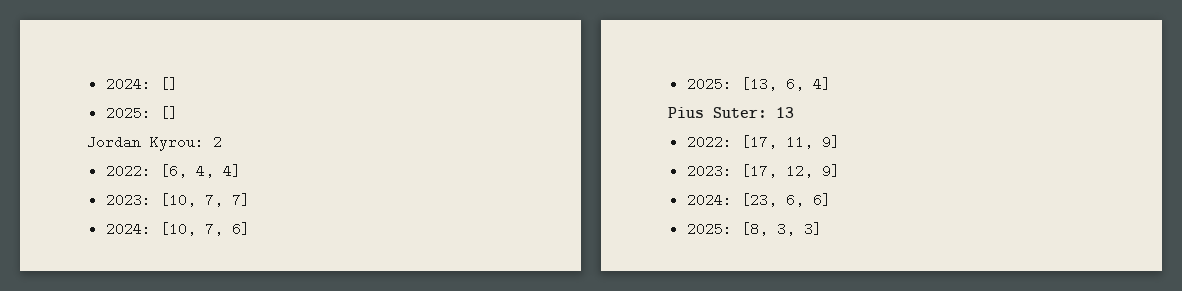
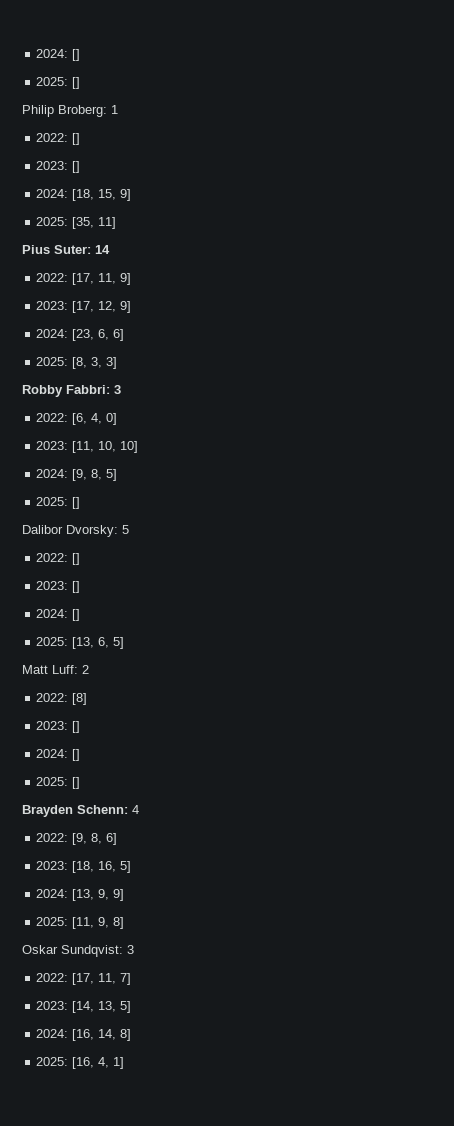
[105,77,178,91] [105,106,178,120] [87,135,222,151] [105,164,241,178] [105,193,250,207] [105,222,250,236] [686,77,831,91] 2024: [] // 2025: [] // Jordan Kyrou: 2 // 2022: [6, 4, 4] // 2023: [10, 7, 7] // 2024: [10, 7, 6] // 2025: [13, 6, 4] -> [36,49,81,61] [36,77,81,89] [22,105,118,117] [36,133,81,145] [36,161,81,173] [36,189,132,201] [36,217,117,229] 2024: [] // 2025: [] // Philip Broberg: 1 // 2022: [] // 2023: [] // 2024: [18, 15, 9] // 2025: [35, 11]
[776,107,794,118] 13 -> [95,245,110,254] 14
(822, 229) none -> [22,385,121,397] [36,413,118,425] [36,441,139,453] [36,469,118,481] [36,497,81,509] [22,525,129,537] [36,553,81,565] [36,581,81,593] [36,609,81,621] [36,637,125,649] [22,665,89,674] [36,693,88,705] [36,721,81,733] [36,749,81,761] [36,777,81,789] [22,805,139,817] [36,833,118,845] [36,861,132,873] [36,889,125,901] [36,917,125,929] [22,945,134,957] [36,973,132,985] [36,1001,132,1013] [36,1029,132,1041] [36,1057,125,1069] // Robby Fabbri: 3 // 2022: [6, 4, 0] // 2023: [11, 10, 10] // 2024: [9, 8, 5] // 2025: [] // Dalibor Dvorsky: 5 // 2022: [] // 2023: [] // 2024: [] // 2025: [13, 6, 5] // Matt Luff: 2 // 2022: [8] // 2023: [] // 2024: [] // 2025: [] // Brayden Schenn: 4 // 2022: [9, 8, 6] // 2023: [18, 16, 5] // 2024: [13, 9, 9] // 2025: [11, 9, 8] // Oskar Sundqvist: 3 // 2022: [17, 11, 7] // 2023: [14, 13, 5] // 2024: [16, 14, 8] // 2025: [16, 4, 1]

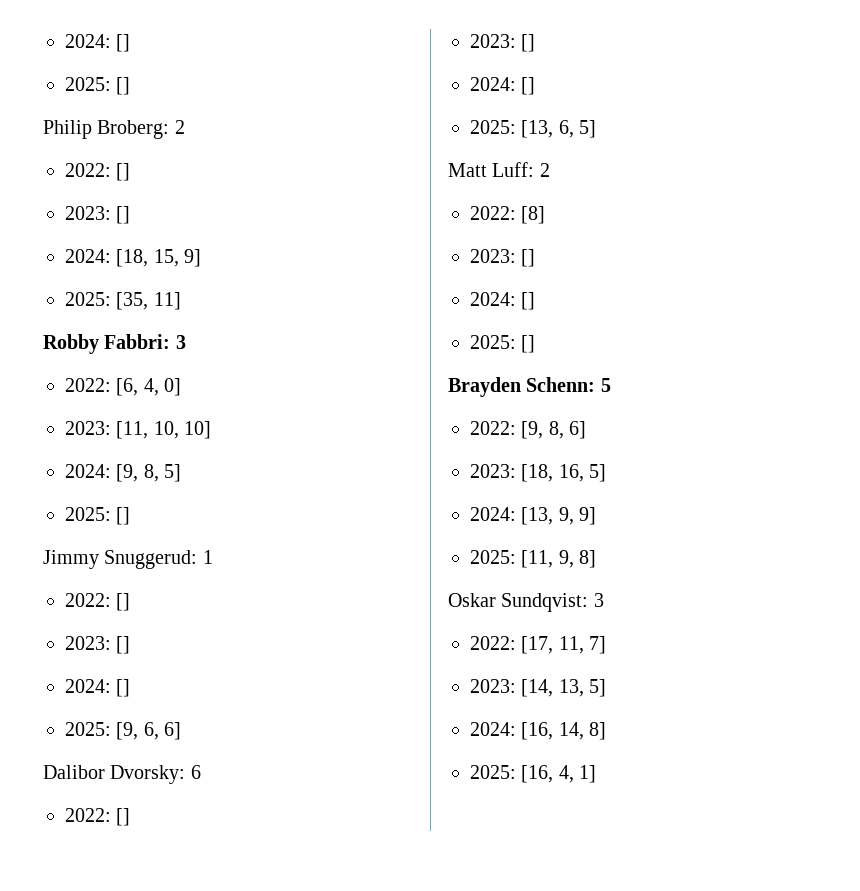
[111,105,118,114] 1 -> [174,120,185,134] 2
[22,245,110,254] [36,273,132,285] [36,301,132,313] [36,329,125,341] [36,357,118,369] // Pius Suter: 14 // 2022: [17, 11, 9] // 2023: [17, 12, 9] // 2024: [23, 6, 6] // 2025: [8, 3, 3] -> (181, 301) none
(81, 503) none -> [43,550,213,569] [65,593,131,611] [65,636,131,654] [65,679,131,697] [65,722,182,740] // Jimmy Snuggerud: 1 // 2022: [] // 2023: [] // 2024: [] // 2025: [9, 6, 6]
[122,525,129,534] 5 -> [190,765,201,779] 6
[132,805,139,814] 4 -> [600,378,611,392] 5

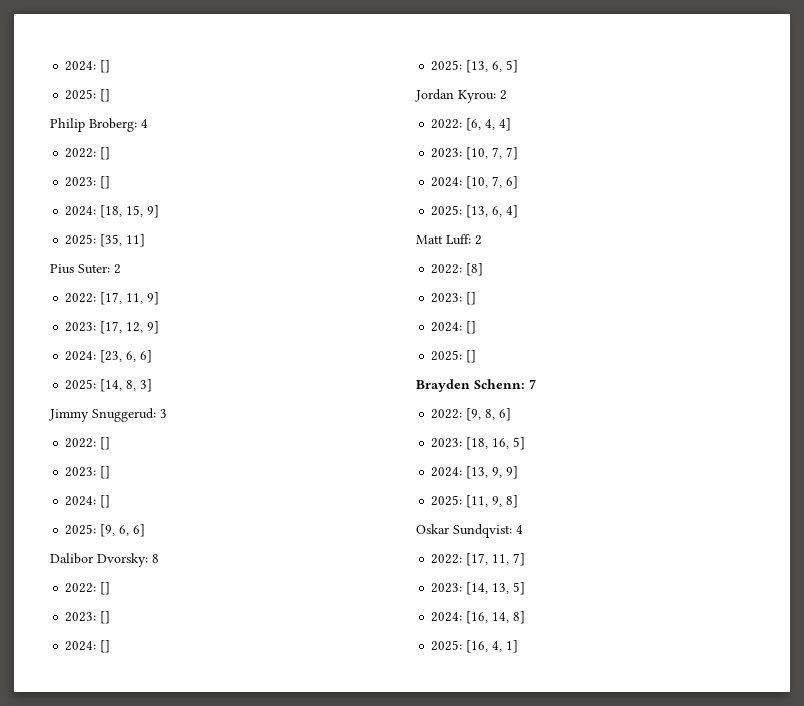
[174,120,185,134] 2 -> [141,119,148,128] 4
[43,334,186,354] [65,378,182,396] [65,421,212,439] [65,464,182,482] [65,507,131,525] Robby Fabbri: 3 // 2022: [6, 4, 0] // 2023: [11, 10, 10] // 2024: [9, 8, 5] // 2025: [] -> [50,264,121,274] [65,292,160,305] [65,321,160,334] [65,350,153,363] [65,379,153,392] Pius Suter: 2 // 2022: [17, 11, 9] // 2023: [17, 12, 9] // 2024: [23, 6, 6] // 2025: [14, 8, 3]
[202,550,213,564] 1 -> [160,409,167,418] 3
[190,765,201,779] 6 -> [152,554,159,563] 8
(597, 129) none -> [415,89,507,103] [431,118,512,131] [431,147,519,160] [431,176,519,189] [431,205,519,218] // Jordan Kyrou: 2 // 2022: [6, 4, 4] // 2023: [10, 7, 7] // 2024: [10, 7, 6] // 2025: [13, 6, 4]
[600,378,611,392] 5 -> [529,379,536,389] 7
[593,593,604,607] 3 -> [516,525,523,534] 4

